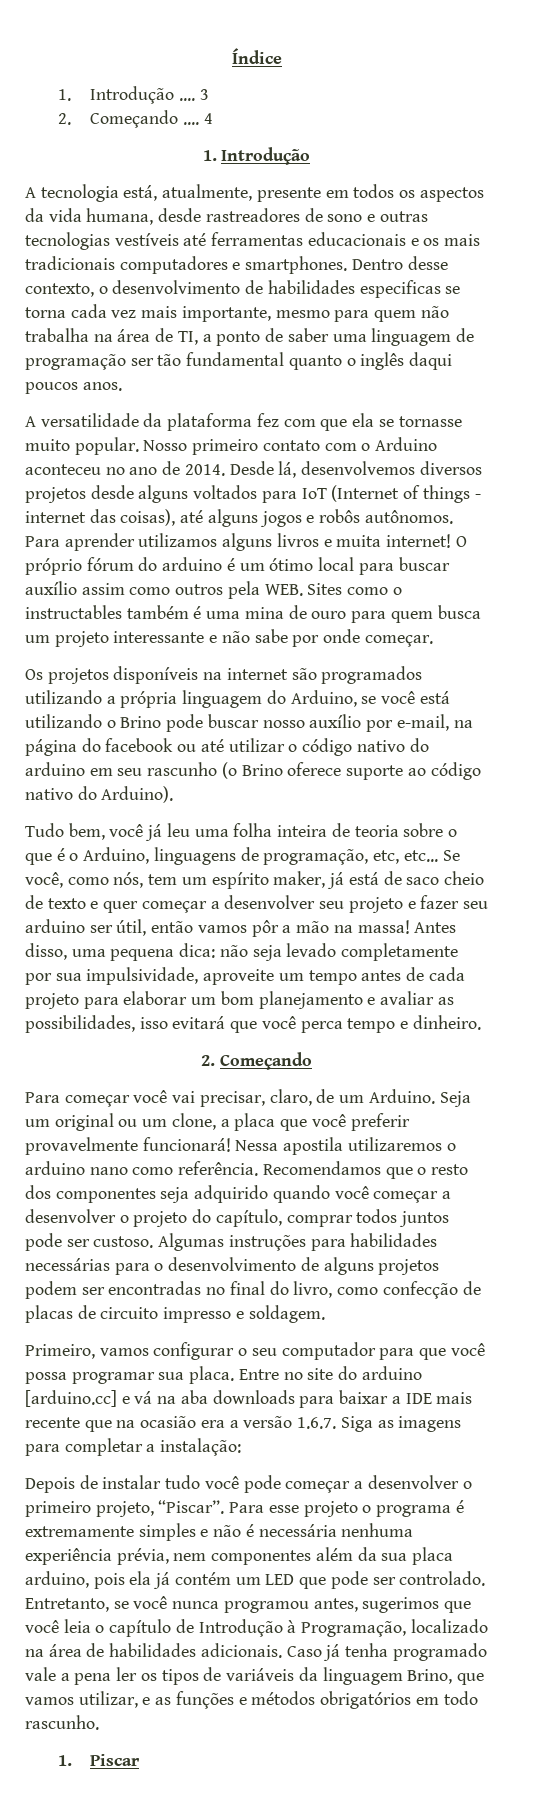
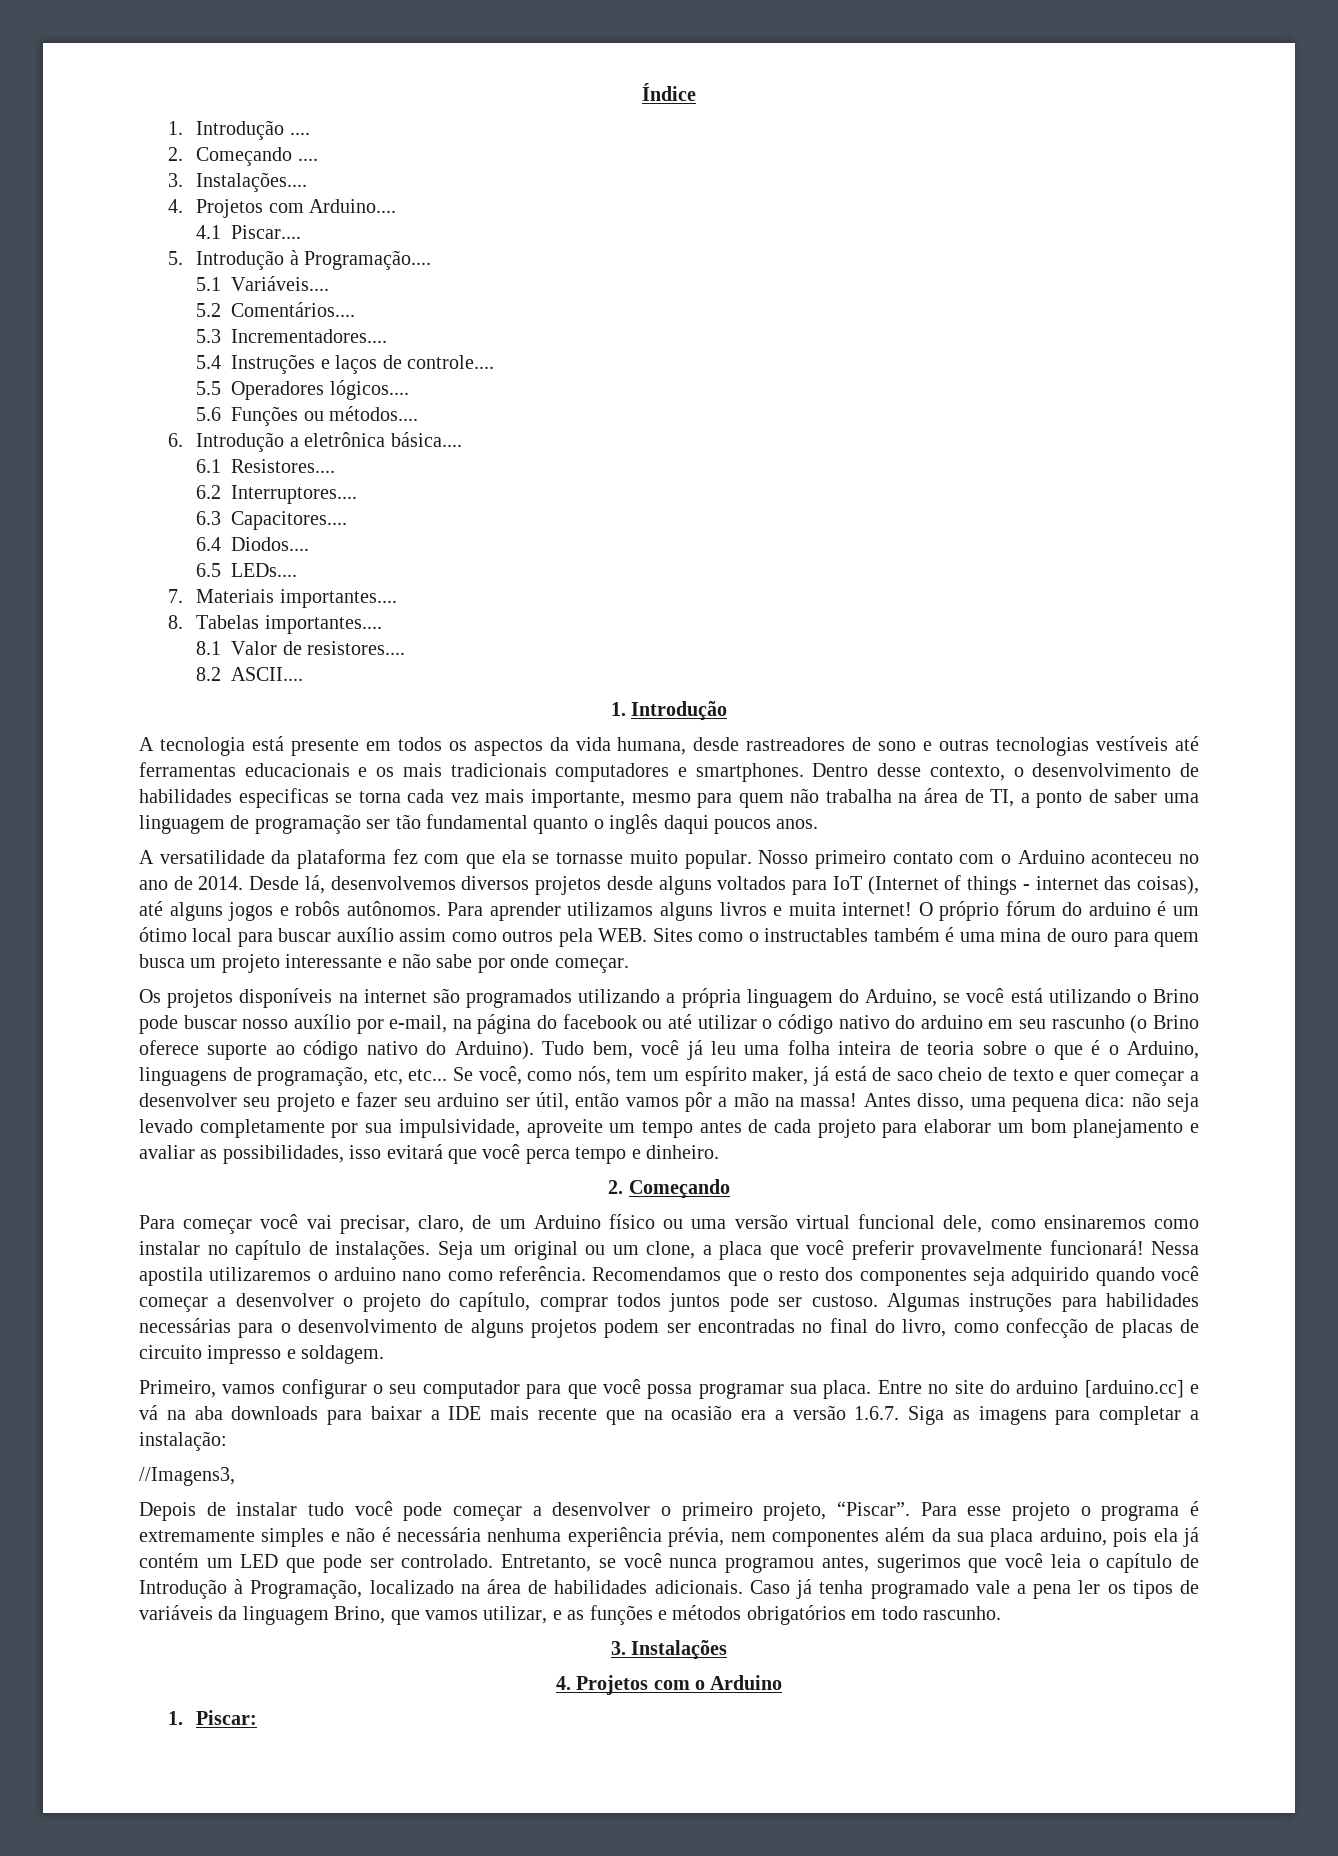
[199,89,209,100] 3 -> (310, 133) none
[203,113,213,124] 4 -> [167,172,308,192] [167,199,397,218] [196,225,302,239] [167,250,432,270] [196,276,330,291] [196,302,356,317] [196,329,388,343] [196,354,494,374] [196,380,409,400] [196,406,419,426] [167,432,462,452] [196,459,336,473] [196,485,358,504] [196,511,348,530] [196,537,310,551] [196,563,298,577] [167,589,397,608] [167,615,382,634] [196,641,406,655] [196,667,304,681] // 3. Instalações.... // 4. Projetos com Arduino.... // 4.1 Piscar.... // 5. Introdução à Programação.... // 5.1 Variáveis.... // 5.2 Comentários.... // 5.3 Incrementadores.... // 5.4 Instruções e laços de controle.... // 5.5 Operadores lógicos.... // 5.6 Funções ou métodos.... // 6. Introdução a eletrônica básica.... // 6.1 Resistores.... // 6.2 Interruptores.... // 6.3 Capacitores.... // 6.4 Diodos.... // 6.5 LEDs.... // 7. Materiais importantes.... // 8. Tabelas importantes.... // 8.1 Valor de resistores.... // 8.2 ASCII....
[123,184,253,201] está, atualmente, -> [251,736,284,751] está
(174, 794) // -> (534, 1050) none
[368,1089,435,1104] Arduino. -> [533,1214,1199,1233] [139,1240,430,1260] Arduino físico ou uma versão virtual funcional dele, como ensinaremos como instalar no capítulo de instalações.
(242, 1447) none -> [139,1467,235,1486] // //Imagens3,
[57,1754,141,1766] // 1. Piscar -> [610,1640,728,1660] [555,1675,783,1695] [167,1710,258,1725] // 3. Instalações // 4. Projetos com o Arduino // 1. Piscar:

